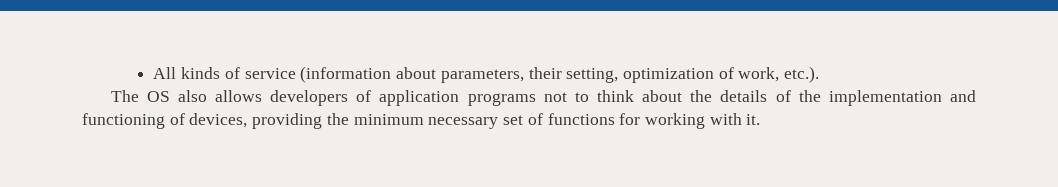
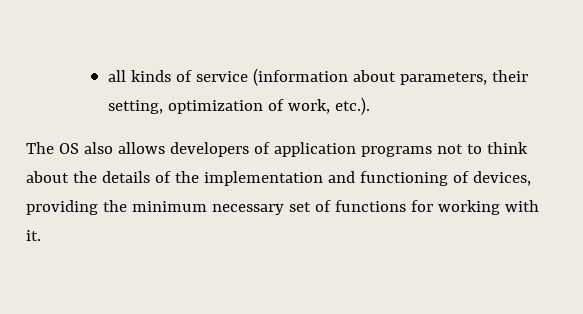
[153,67,177,79] All -> [107,70,126,82] all

